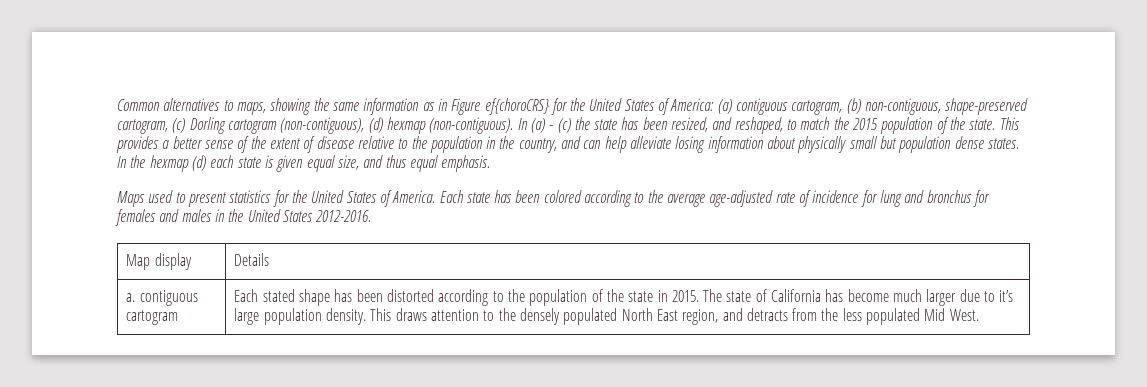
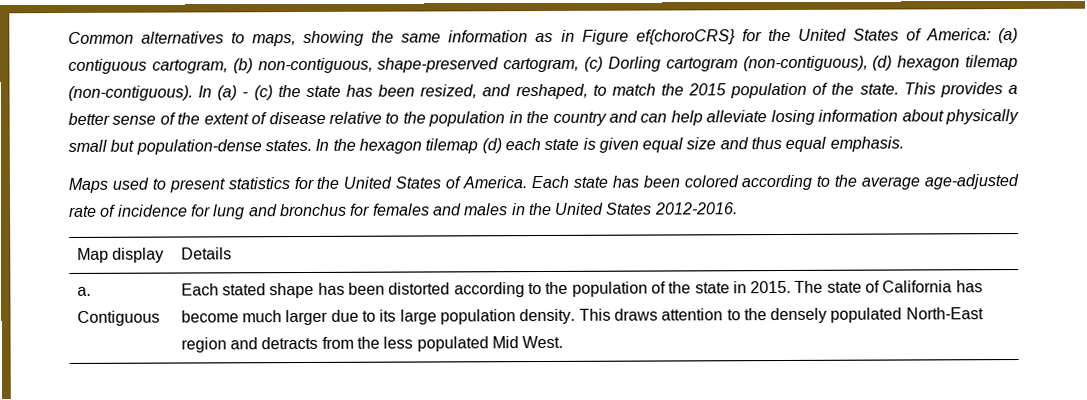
[386,117,426,134] hexmap -> [897,55,1019,71] hexagon tilemap
[518,138,557,153] country, -> [552,111,607,126] country
[898,136,984,153] population dense -> [135,139,262,155] population-dense
[149,155,189,172] hexmap -> [358,138,479,154] hexagon tilemap
[337,155,359,170] size, -> [686,137,717,150] size
[139,290,198,306] [126,310,179,325] contiguous cartogram -> [76,310,160,326] Contiguous
[999,290,1014,302] it’s -> [379,309,397,322] its
[621,308,719,325] North East region, -> [905,307,984,320] [180,337,227,353] North-East region

